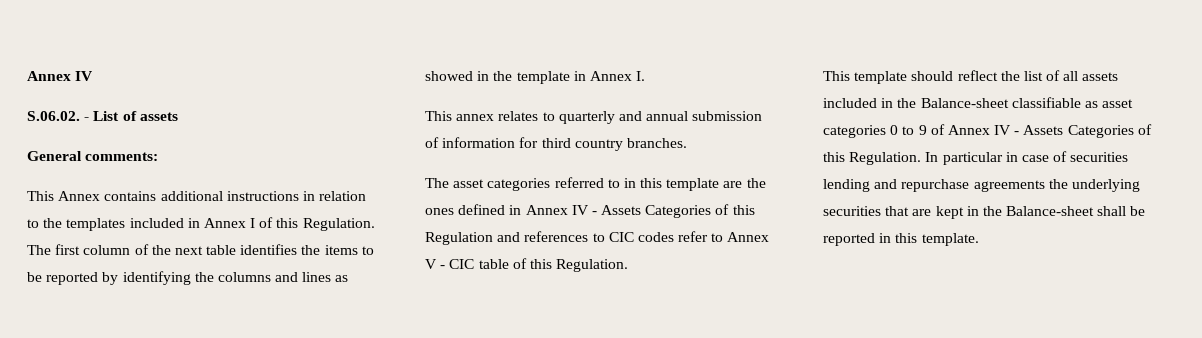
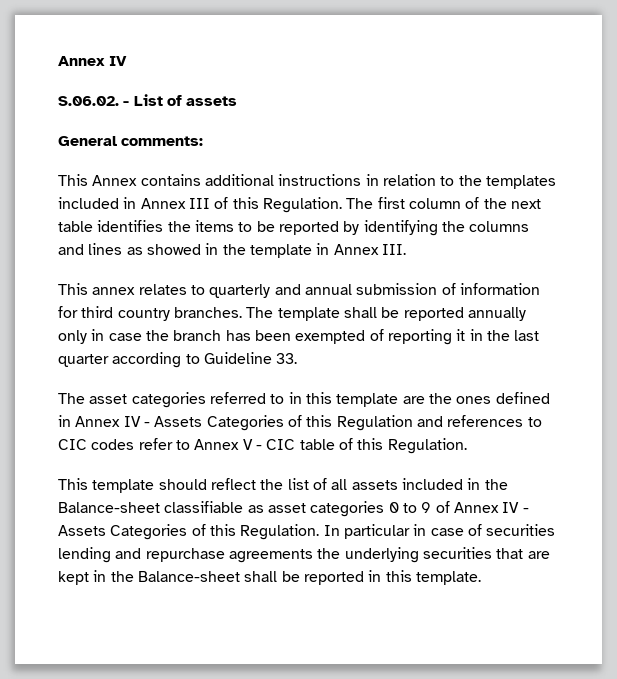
[250,218,256,228] I -> [188,198,210,209] III
[636,71,646,81] I. -> [381,244,406,255] III.
(687, 143) none -> [246,307,526,321] [58,329,540,345] [58,352,298,368] The template shall be reported annually only in case the branch has been exempted of reporting it in the last quarter according to Guideline 33.

